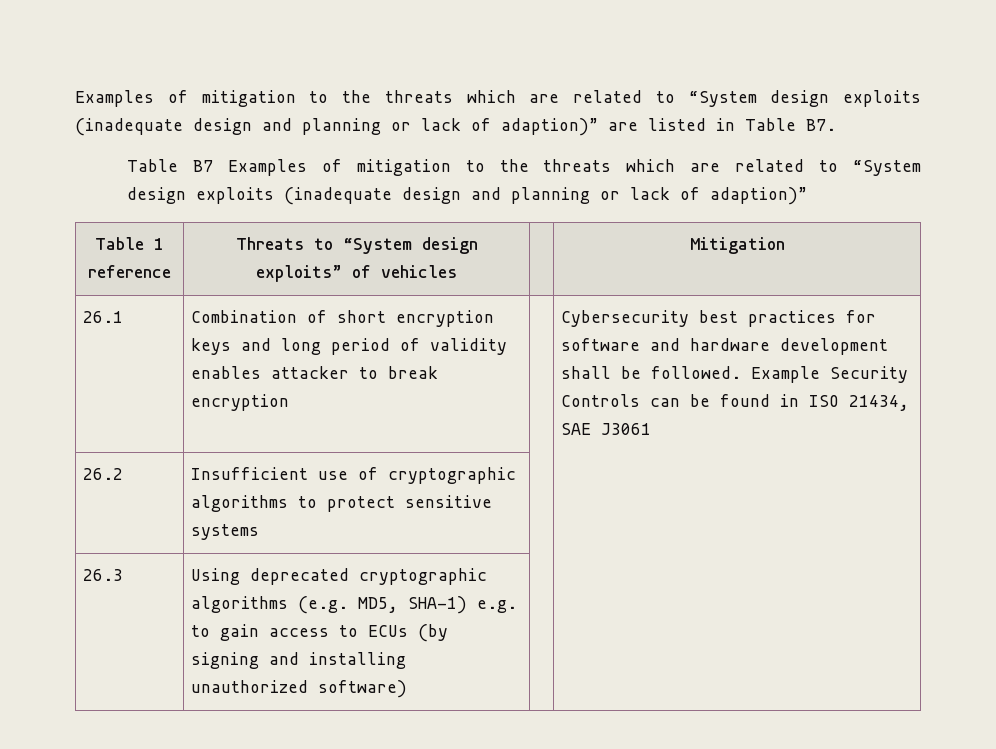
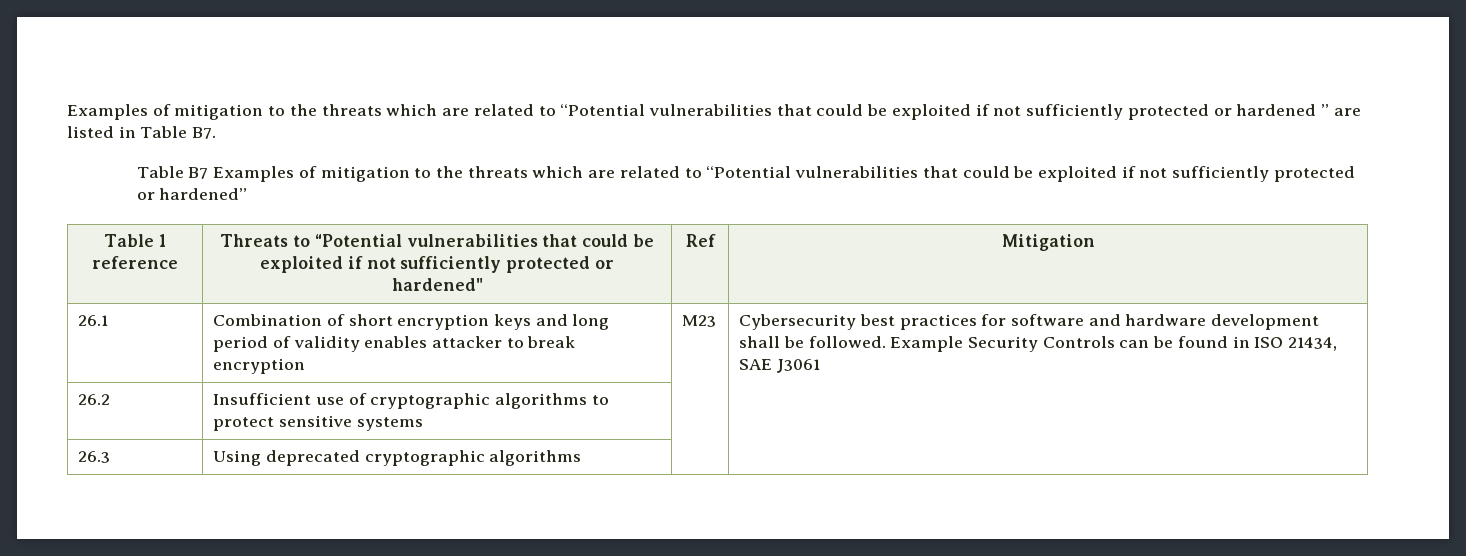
[688,90,921,107] [75,118,598,136] “System design exploits (inadequate design and planning or lack of adaption)” -> [560,104,1329,120] “Potential vulnerabilities that could be exploited if not sufficiently protected or hardened ”
[852,160,921,176] [127,187,808,205] “System design exploits (inadequate design and planning or lack of adaption)” -> [706,166,1355,182] [136,188,248,200] “Potential vulnerabilities that could be exploited if not sufficiently protected or hardened”
[342,237,478,254] [256,265,457,282] “System design exploits” of vehicles | -> [314,234,654,247] [260,256,614,273] [391,278,483,291] [685,234,716,247] “Potential vulnerabilities that could be exploited if not sufficiently protected or hardened" | Ref
(289, 402) none -> [682,315,717,327] M23
[297,596,517,614] [190,624,448,642] [190,652,406,669] [190,680,407,698] (e.g. MD5, SHA-1) e.g. to gain access to ECUs (by signing and installing unauthorized software) -> (582, 458) none

